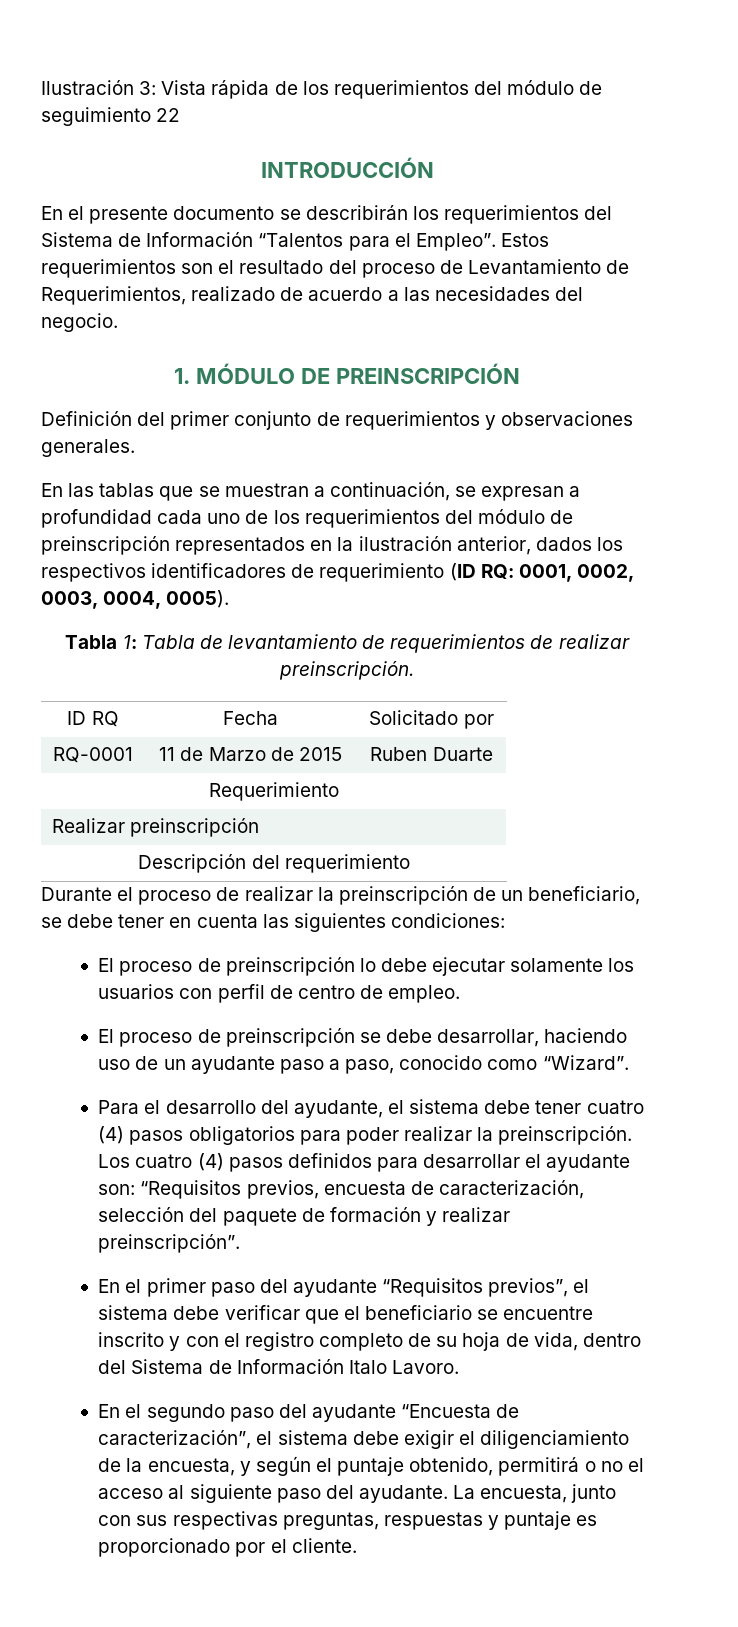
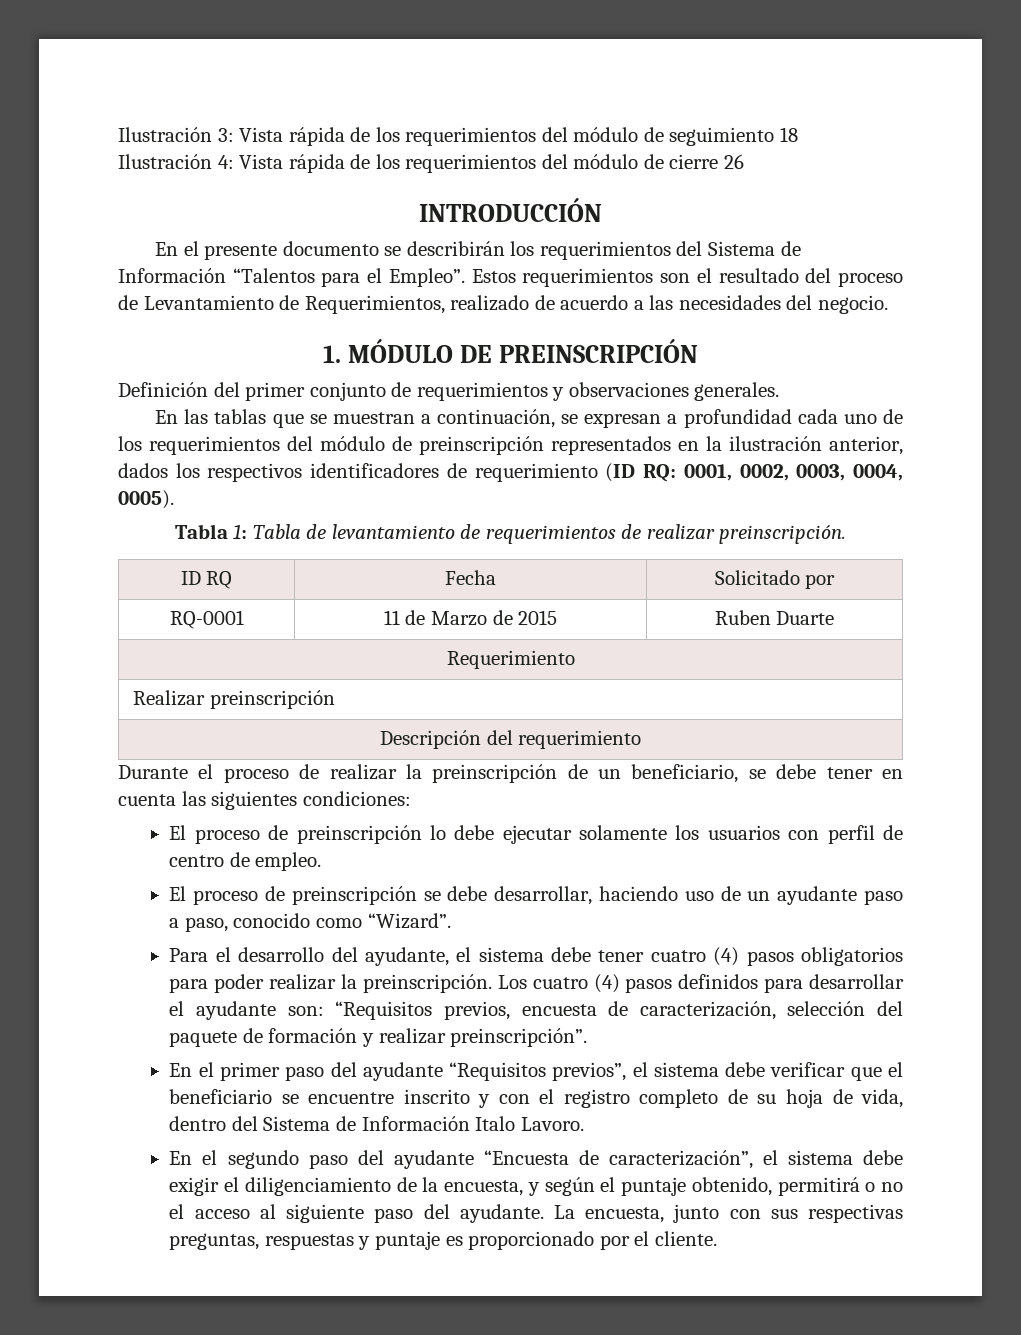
[156,108,181,122] 22 -> [779,127,798,142] [118,154,744,173] 18 // Ilustración 4: Vista rápida de los requerimientos del módulo de cierre 26

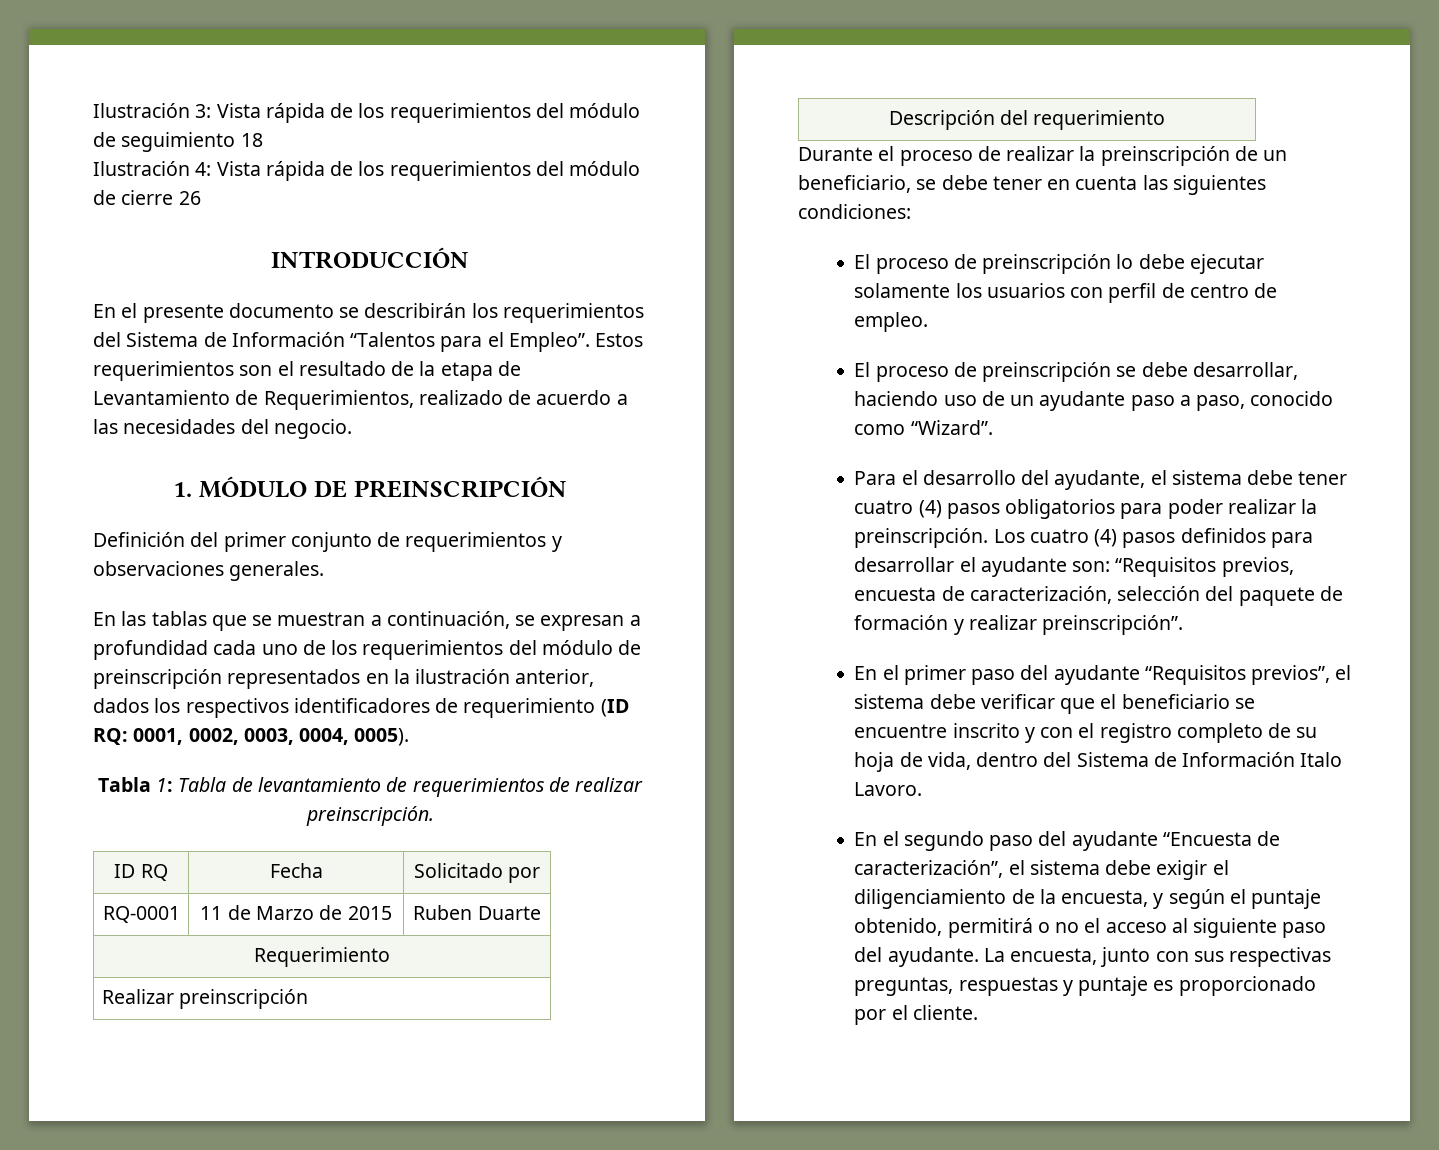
[805,268,904,287] del proceso -> [391,361,493,381] de la etapa

